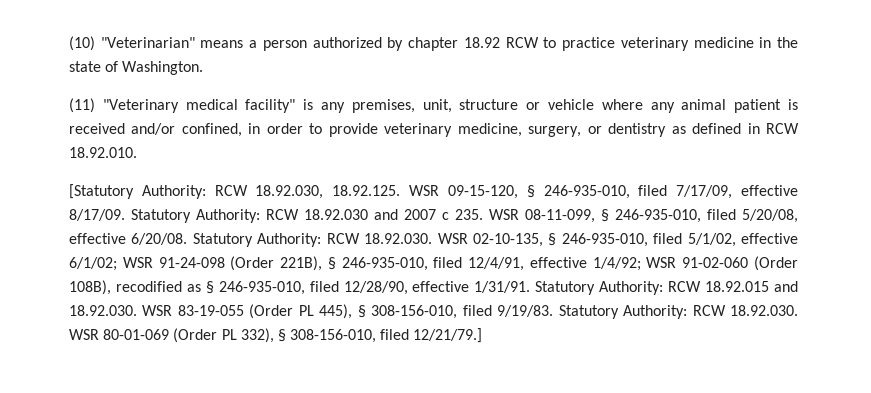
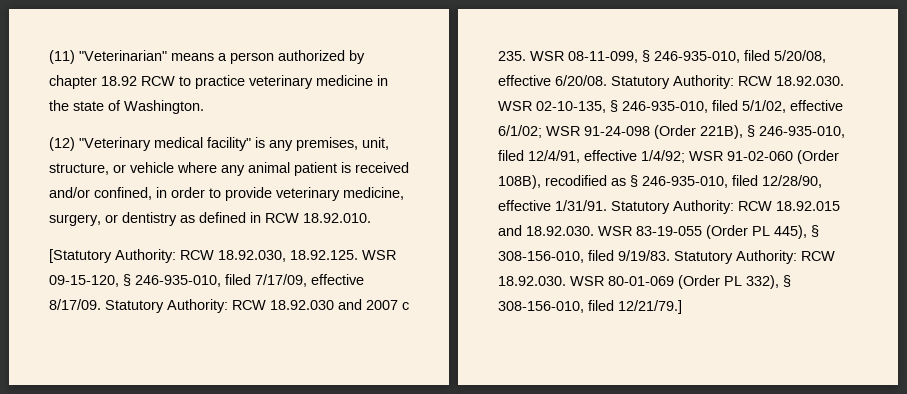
[69,36,95,51] (10) -> [49,50,75,64] (11)
[69,98,95,113] (11) -> [49,137,75,151] (12)
[459,99,519,110] structure -> [49,163,109,175] structure,

